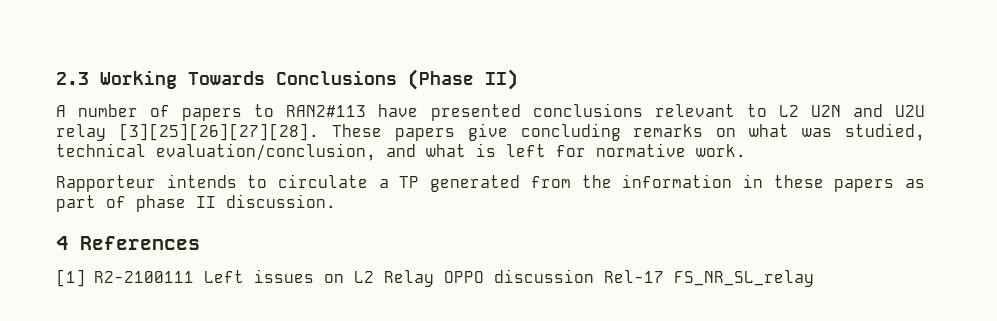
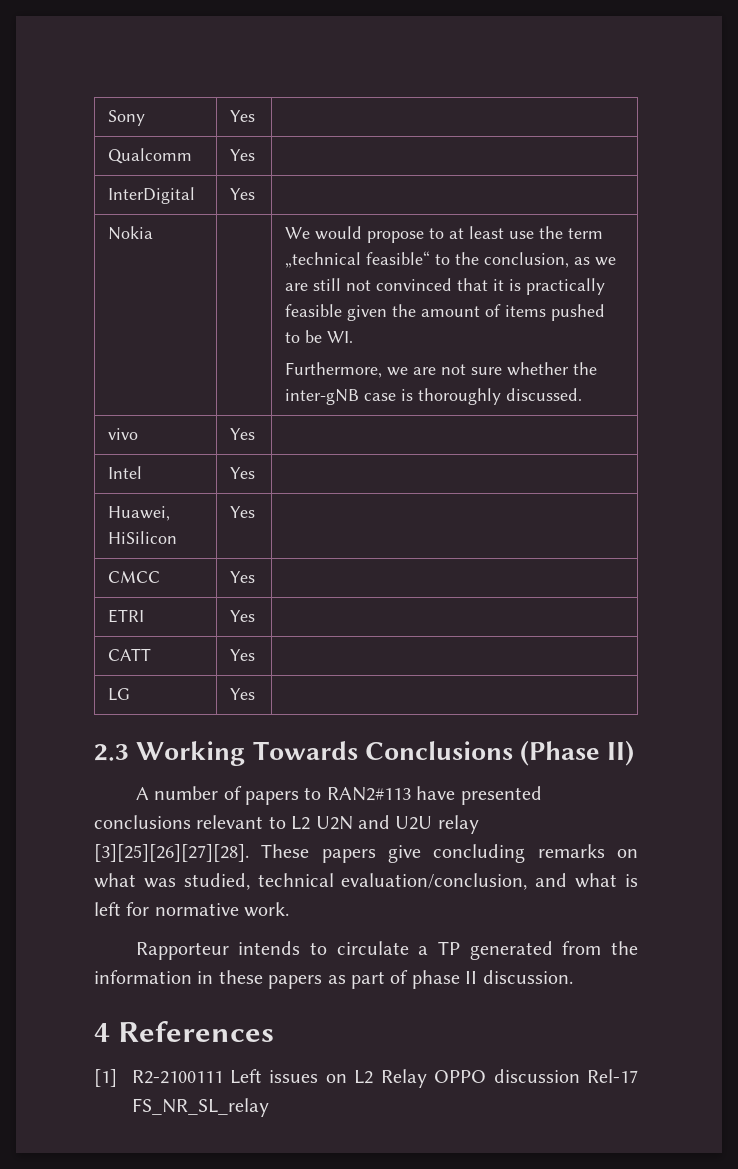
(56, 78) none -> [108,110,146,126] [230,110,256,122] [108,148,193,164] [230,149,256,161] [108,187,196,204] [230,188,256,200] [108,226,154,240] [285,226,604,243] [285,251,617,268] [285,278,606,295] [285,304,606,321] [285,330,354,343] [285,362,598,378] [285,388,583,405] [108,428,139,440] [230,428,256,440] [108,466,143,479] [230,467,256,479] [108,506,171,521] [108,531,178,544] [230,506,256,518] [108,571,161,583] [230,571,256,583] [108,609,145,623] [230,610,256,622] [108,648,152,661] [230,649,256,661] [108,688,131,701] [230,688,256,700] Sony | Yes | // Qualcomm | Yes | // InterDigital | Yes | // Nokia | | We would propose to at least use the term „technical feasible“ to the conclusion, as we are still not convinced that it is practically feasible given the amount of items pushed to be WI. // Furthermore, we are not sure whether the inter-gNB case is thoroughly discussed. // vivo | Yes | // Intel | Yes | // Huawei, HiSilicon | Yes | // CMCC | Yes | // ETRI | Yes | // CATT | Yes | // LG | Yes | //

